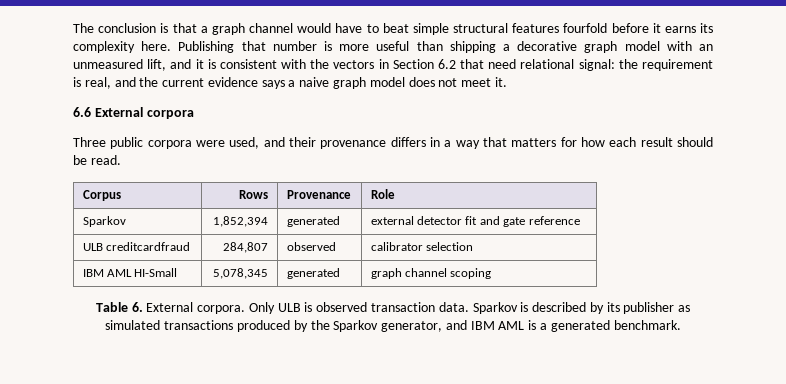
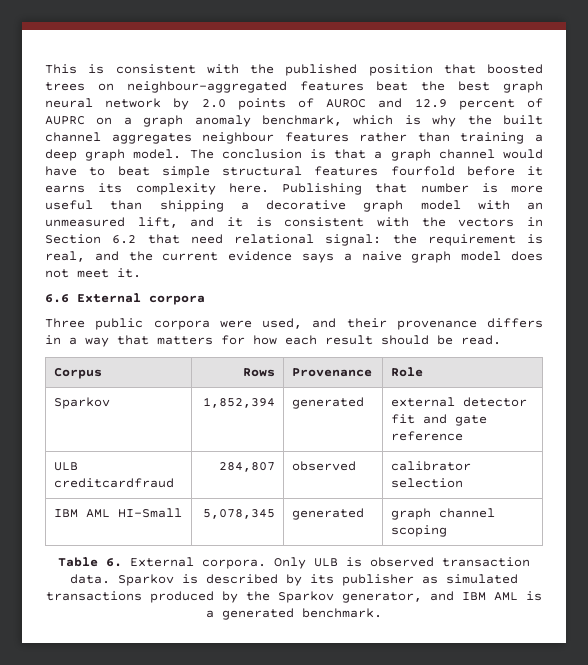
(73, 28) none -> [45,64,543,76] [45,81,543,93] [45,98,543,110] [45,115,543,127] [45,132,543,144] [45,149,182,161] This is consistent with the published position that boosted trees on neighbour-aggregated features beat the best graph neural network by 2.0 points of AUROC and 12.9 percent of AUPRC on a graph anomaly benchmark, which is why the built channel aggregates neighbour features rather than training a deep graph model.

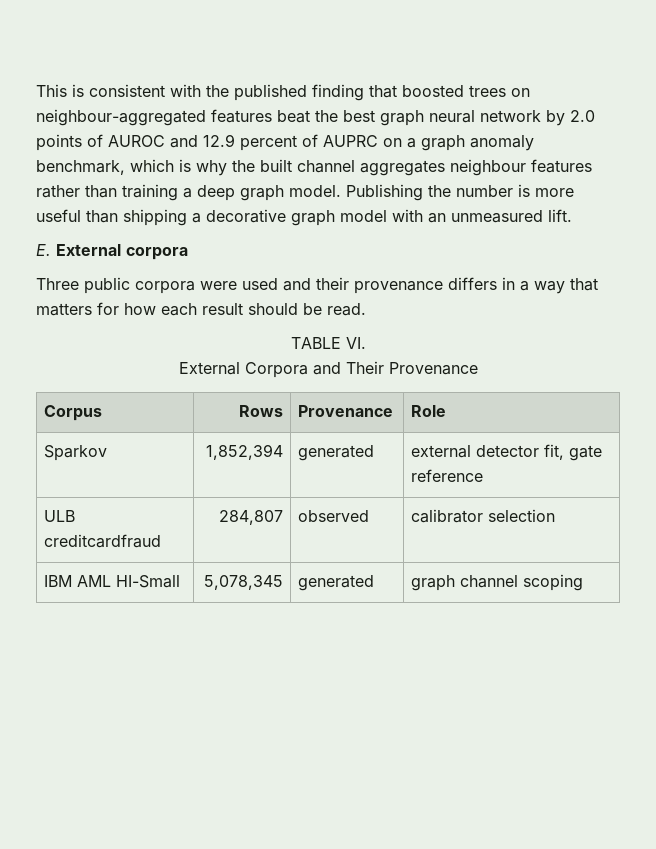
[368,64,433,76] position -> [312,84,364,101] finding
[189,149,543,161] [45,166,543,178] [45,183,408,195] The conclusion is that a graph channel would have to beat simple structural features fourfold before it earns its complexity here. Publishing that -> [346,184,451,201] Publishing the
[137,217,543,228] [45,234,543,246] [45,251,543,263] [45,268,141,278] [45,294,69,303] lift, and it is consistent with the vectors in Section 6.2 that need relational signal: the requirement is real, and the current evidence says a naive graph model does not meet it. // 6.6 -> [548,209,572,222] [36,244,51,256] lift. // E.
[262,318,302,329] used, -> [242,278,278,290] used
(501, 340) none -> [290,337,366,349] [178,361,478,378] // TABLE VI. // External Corpora and Their Provenance
[391,414,448,424] fit and -> [544,444,565,460] fit,
[58,557,530,569] [70,574,518,586] [46,591,542,603] [206,608,382,620] // Table 6. External corpora. Only ULB is observed transaction data. Sparkov is described by its publisher as simulated transactions produced by the Sparkov generator, and IBM AML is a generated benchmark. -> (584, 582) none

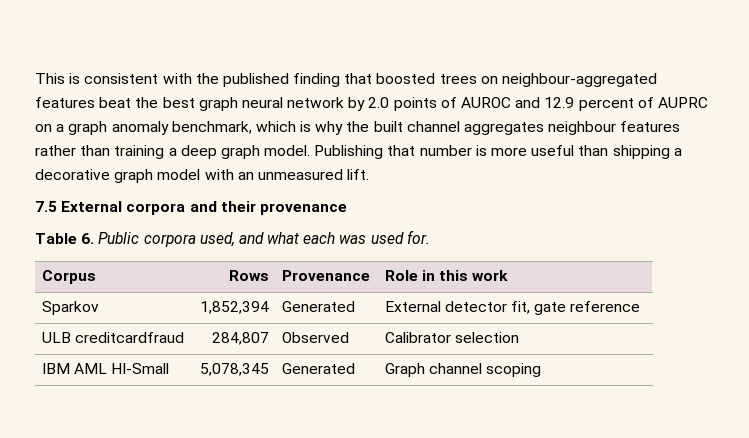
[428,185,451,197] the -> [387,145,416,156] that
[36,244,51,256] E. -> [35,201,57,212] 7.5
[36,277,598,294] [36,302,366,316] [290,337,366,349] [178,361,478,378] // Three public corpora were used and their provenance differs in a way that matters for how each result should be read. // TABLE VI. // External Corpora and Their Provenance -> [189,201,347,215] [35,230,430,247] and their provenance // Table 6. Public corpora used, and what each was used for.
(447, 411) none -> [421,270,509,281] in this work
[298,445,375,461] [411,445,472,458] generated | external -> [281,301,355,312] [384,301,441,312] Generated | External
[298,510,370,522] [411,509,484,523] observed | calibrator -> [281,332,349,343] [384,332,451,343] Observed | Calibrator
[298,575,375,591] [411,575,456,591] generated | graph -> [281,363,355,374] [384,363,425,377] Generated | Graph

